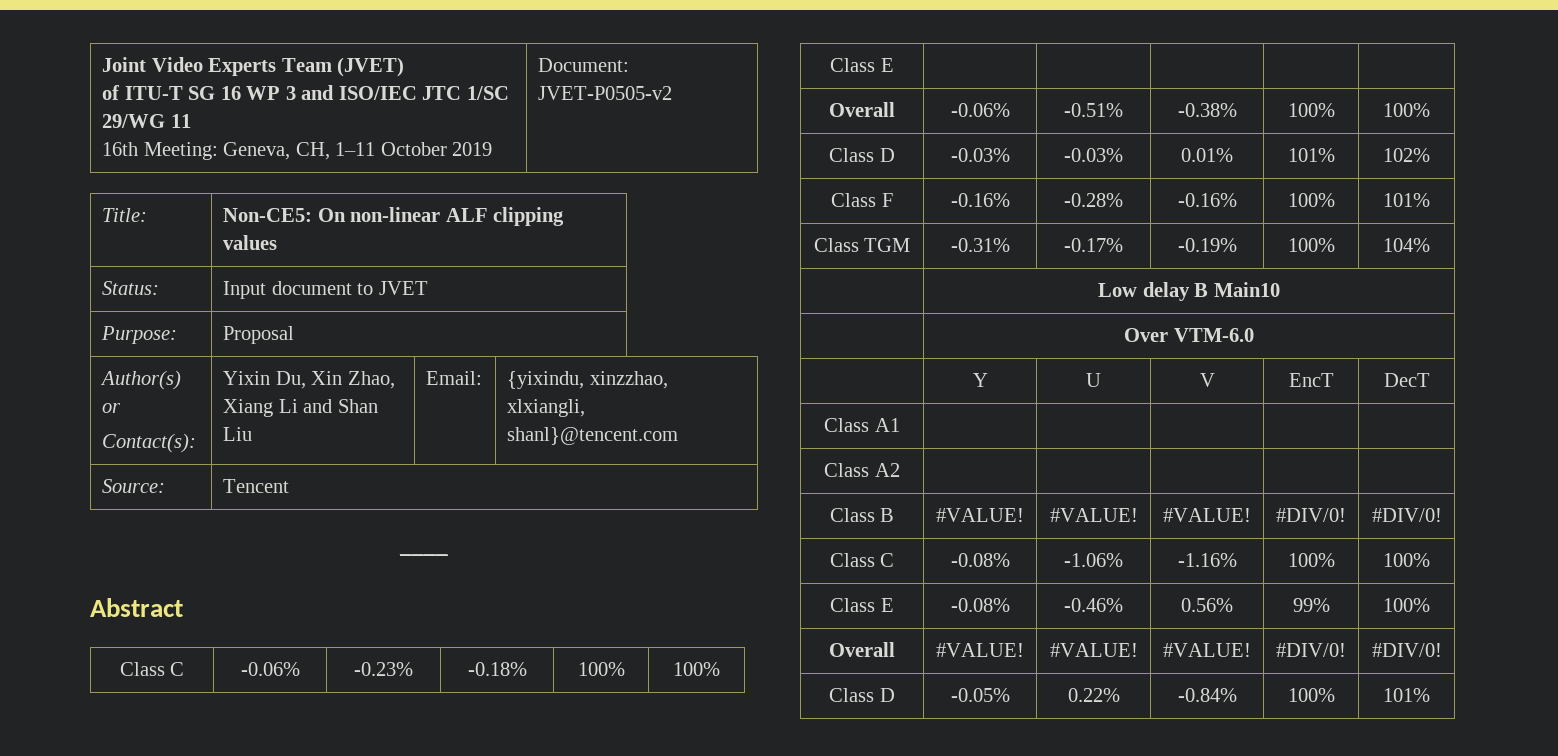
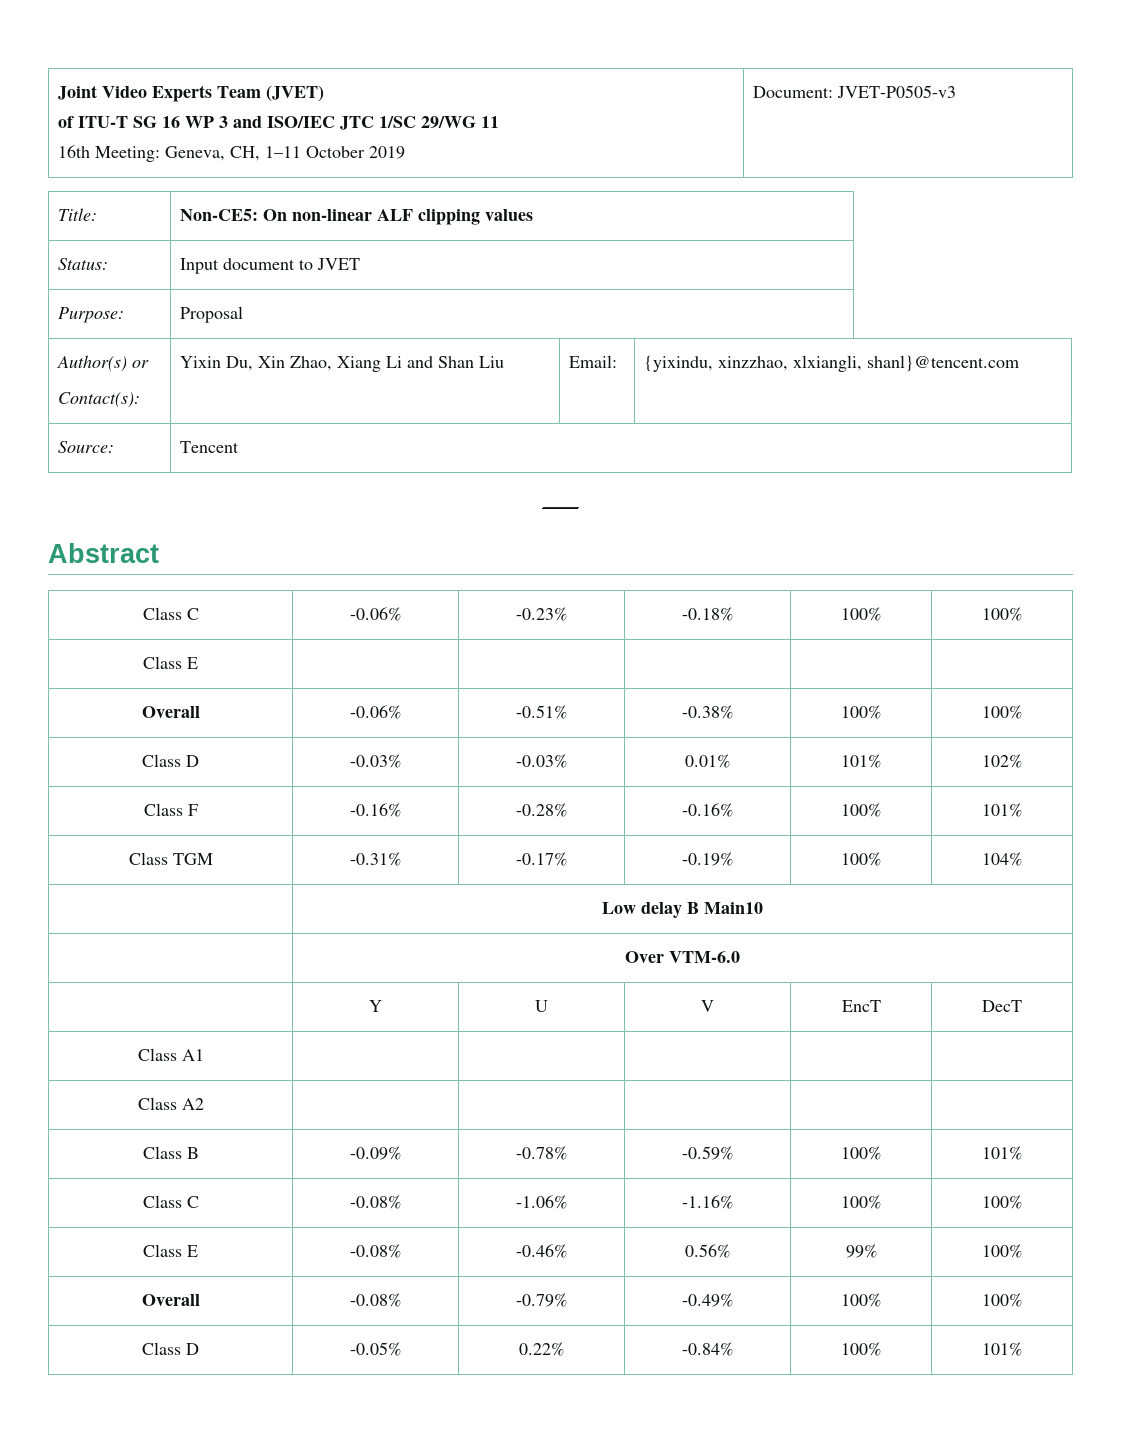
[538,86,673,100] JVET-P0505-v2 -> [837,85,957,98] JVET-P0505-v3
[936,508,1024,522] [1049,508,1138,522] [1163,508,1251,522] [1276,508,1346,522] [1371,508,1442,522] #VALUE! | #VALUE! | #VALUE! | #DIV/0! | #DIV/0! -> [350,1146,401,1160] [516,1146,567,1160] [682,1146,733,1160] [841,1146,881,1160] [982,1146,1022,1160] -0.09% | -0.78% | -0.59% | 100% | 101%
[936,643,1024,657] [1049,643,1138,657] [1163,643,1251,657] [1276,643,1346,657] [1371,643,1442,657] #VALUE! | #VALUE! | #VALUE! | #DIV/0! | #DIV/0! -> [350,1293,401,1307] [516,1293,567,1307] [682,1293,733,1307] [841,1293,881,1307] [982,1293,1022,1307] -0.08% | -0.79% | -0.49% | 100% | 100%

